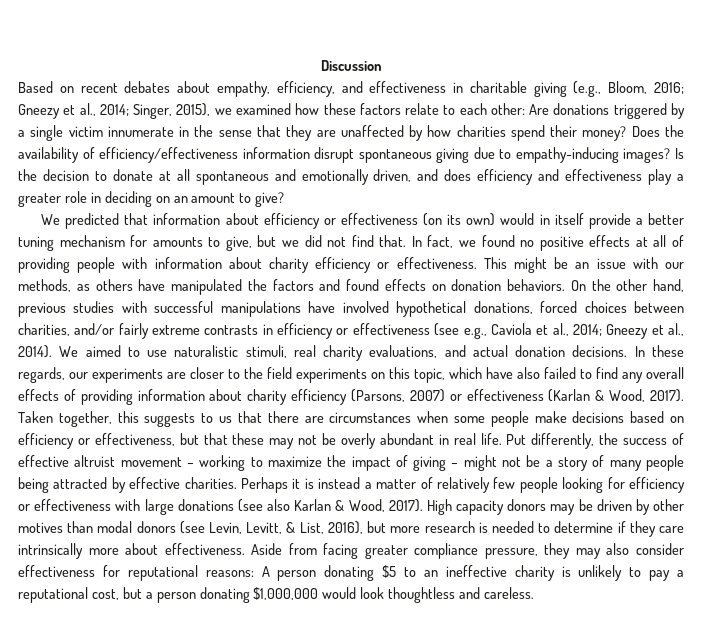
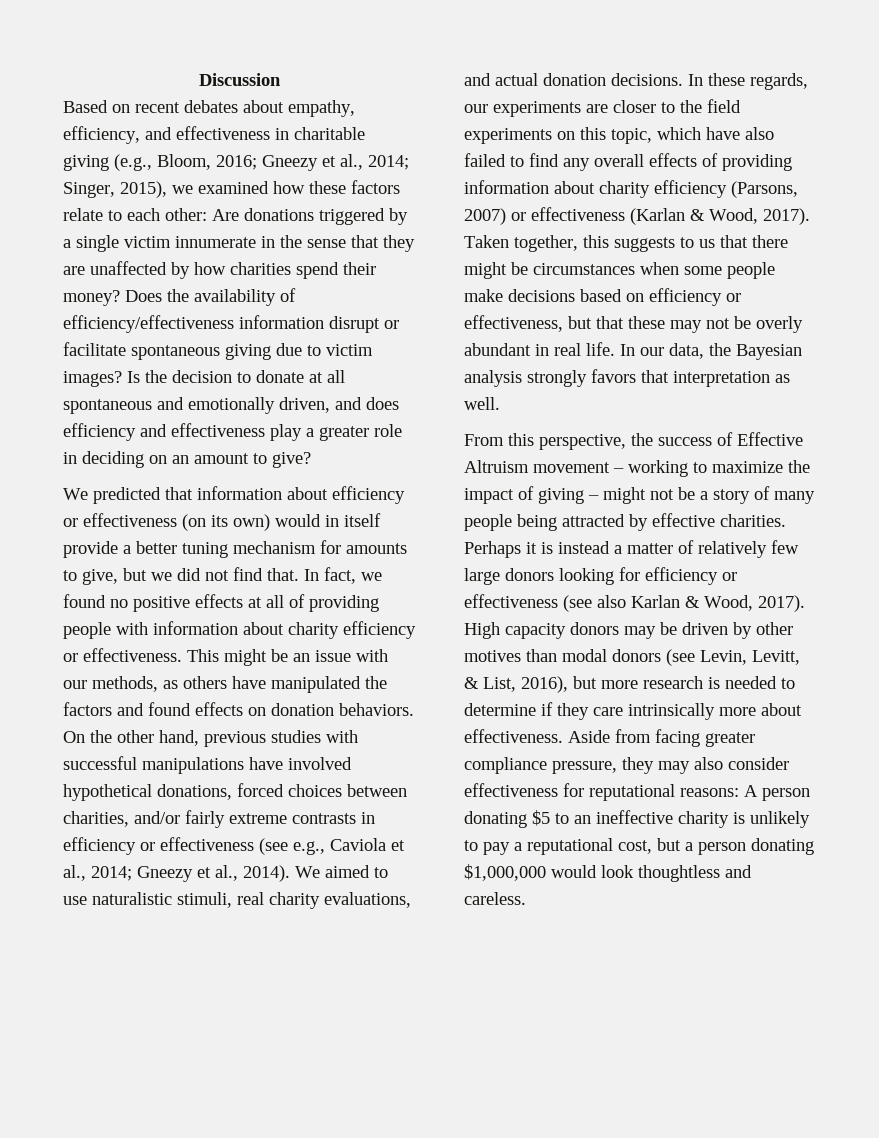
(355, 155) none -> [384,320,399,329] [63,342,126,356] or facilitate
[515,147,619,163] empathy-inducing -> [326,344,373,356] victim
[304,416,324,423] are -> [464,262,528,279] might be
[506,433,595,449] Put differently, -> [620,343,802,360] [464,369,790,387] [464,397,500,410] [464,433,626,450] In our data, the Bayesian analysis strongly favors that interpretation as well. // From this perspective,
[18,455,116,467] effective altruist -> [737,432,803,446] [464,460,529,473] Effective Altruism
[519,477,558,493] people -> [464,568,554,585] large donors
[115,499,234,515] with large donations -> (558, 601) none

